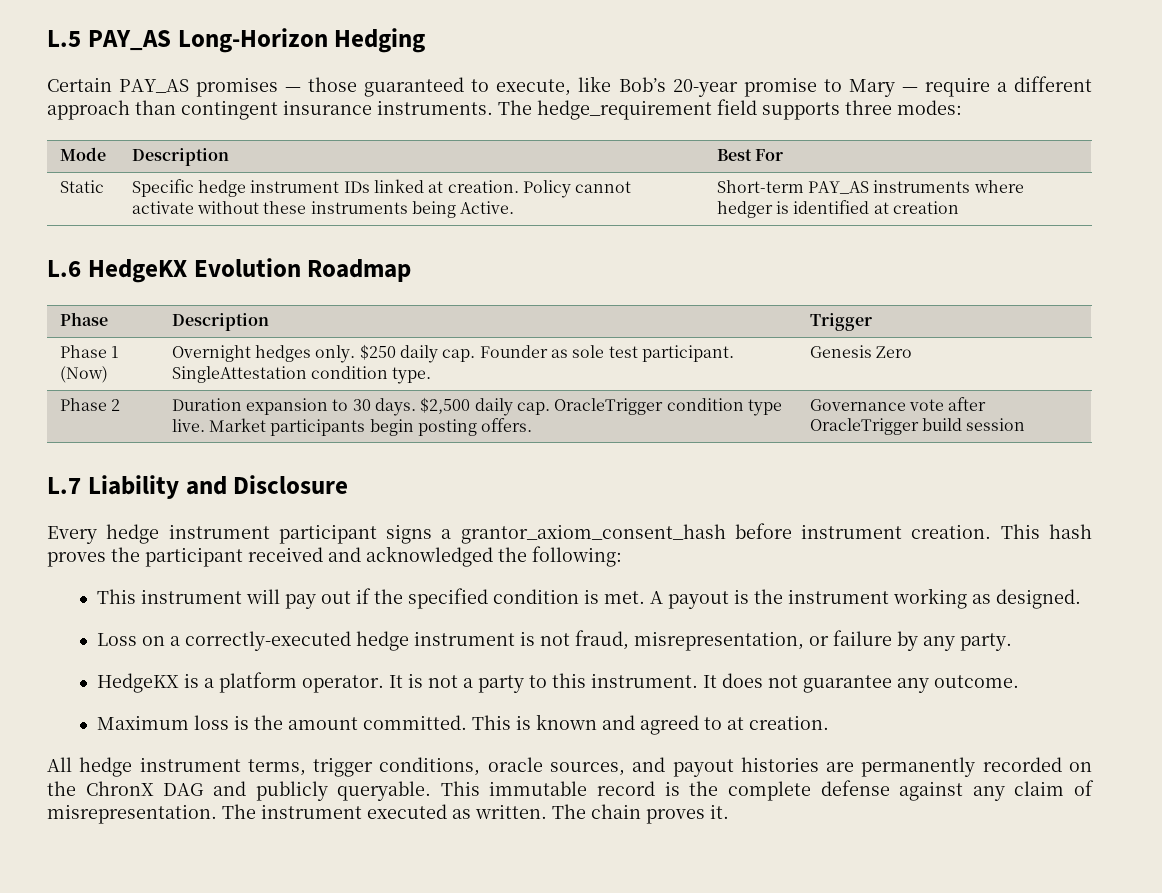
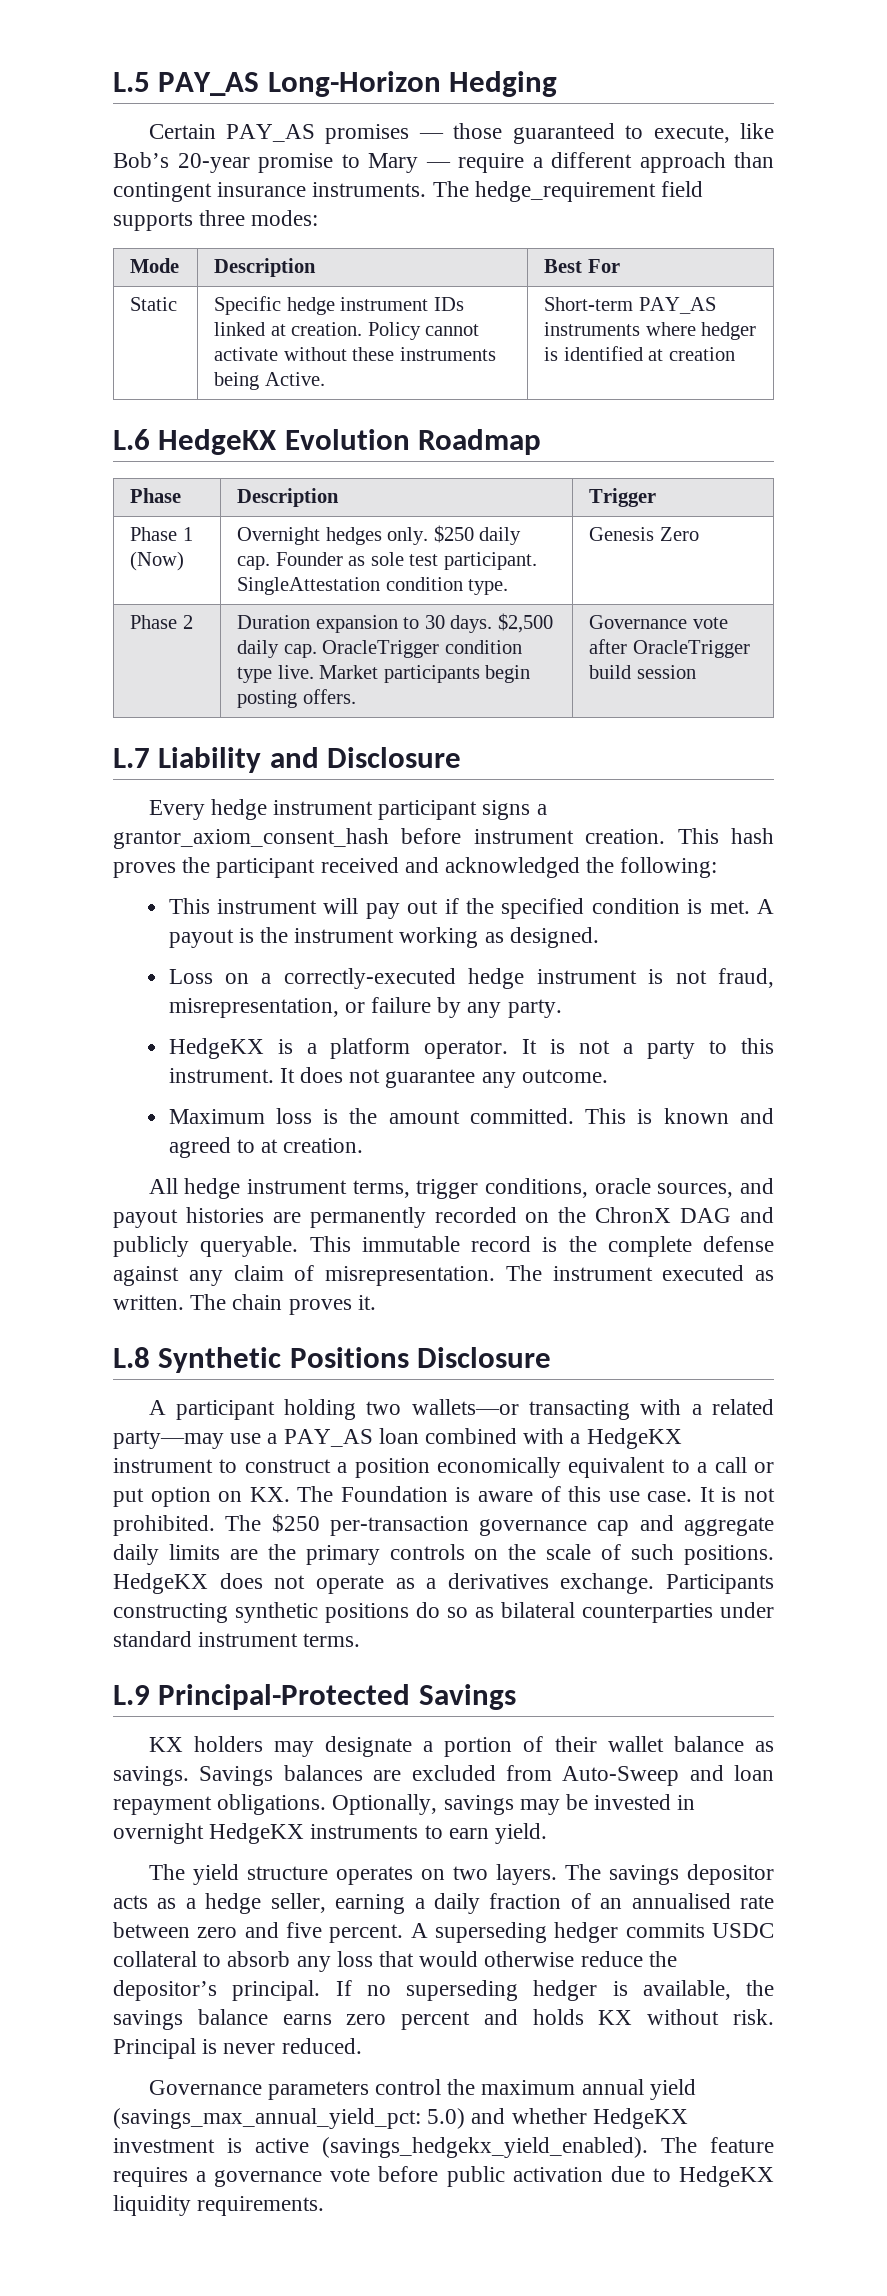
(729, 811) none -> [113,1347,552,1373] [148,1399,774,1420] [113,1428,682,1449] [113,1457,774,1478] [113,1486,775,1507] [113,1514,774,1536] [113,1544,774,1565] [113,1573,774,1594] [113,1602,774,1623] [113,1631,361,1647] [113,1684,516,1710] [148,1736,774,1757] [113,1765,774,1786] [113,1794,696,1815] [113,1823,548,1844] [148,1864,774,1885] [113,1893,774,1914] [113,1922,774,1943] [113,1951,677,1972] [113,1980,774,2001] [113,2009,774,2030] [113,2038,362,2059] [148,2079,696,2100] [113,2108,688,2129] [113,2137,774,2158] [113,2166,774,2187] [113,2195,325,2216] // L.8 Synthetic Positions Disclosure // A participant holding two wallets—or transacting with a related party—may use a PAY_AS loan combined with a HedgeKX instrument to construct a position economically equivalent to a call or put option on KX. The Foundation is aware of this use case. It is not prohibited. The $250 per-transaction governance cap and aggregate daily limits are the primary controls on the scale of such positions. HedgeKX does not operate as a derivatives exchange. Participants constructing synthetic positions do so as bilateral counterparties under standard instrument terms. // L.9 Principal-Protected Savings // KX holders may designate a portion of their wallet balance as savings. Savings balances are excluded from Auto-Sweep and loan repayment obligations. Optionally, savings may be invested in overnight HedgeKX instruments to earn yield. // The yield structure operates on two layers. The savings depositor acts as a hedge seller, earning a daily fraction of an annualised rate between zero and five percent. A superseding hedger commits USDC collateral to absorb any loss that would otherwise reduce the depositor’s principal. If no superseding hedger is available, the savings balance earns zero percent and holds KX without risk. Principal is never reduced. // Governance parameters control the maximum annual yield (savings_max_annual_yield_pct: 5.0) and whether HedgeKX investment is active (savings_hedgekx_yield_enabled). The feature requires a governance vote before public activation due to HedgeKX liquidity requirements.

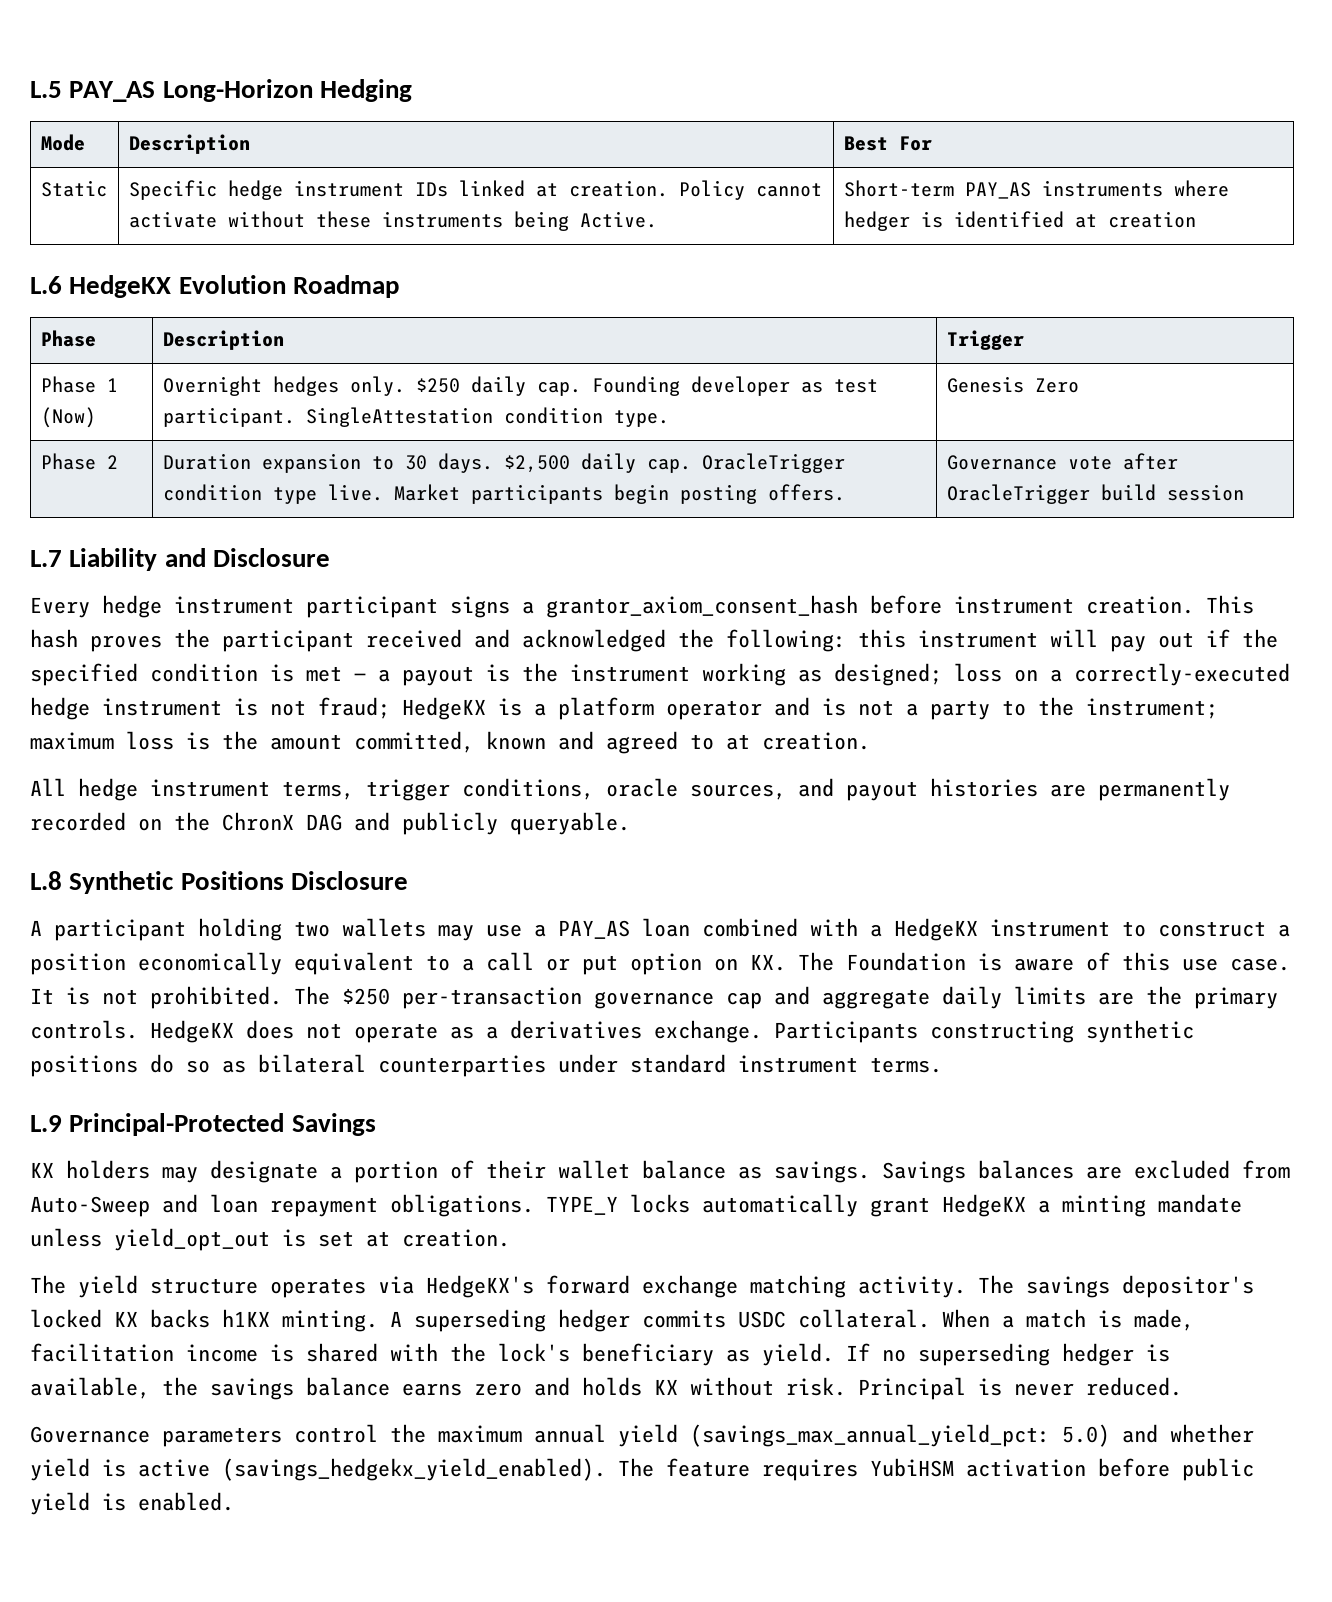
[148,123,774,144] [113,152,774,173] [113,181,704,202] [113,210,319,231] // Certain PAY_AS promises — those guaranteed to execute, like Bob’s 20-year promise to Mary — require a different approach than contingent insurance instruments. The hedge_requirement field supports three modes: -> (412, 90) none
[275,552,404,566] Founder as sole -> [591,376,823,396] Founding developer as
[168,898,210,914] // This -> [858,629,906,648] this
[709,899,774,914] met. A -> [306,666,390,682] met — a
[509,927,599,948] [168,969,213,984] designed. // Loss -> [834,663,1002,686] designed; loss
[717,968,774,988] [168,997,562,1018] fraud, misrepresentation, or failure by any party. // -> [318,697,390,719] fraud;
[424,1039,538,1059] operator. It -> [666,697,810,720] operator and
[740,1038,774,1054] [168,1067,608,1088] [168,1109,265,1124] this instrument. It does not guarantee any outcome. // Maximum -> [1038,697,1218,719] [30,732,114,750] the instrument; maximum
[469,1108,653,1124] committed. This is -> [354,731,474,753] committed,
[309,1236,774,1257] [113,1265,774,1286] [113,1294,376,1315] This immutable record is the complete defense against any claim of misrepresentation. The instrument executed as written. The chain proves it. -> (630, 823) none
[411,1399,774,1420] [113,1430,224,1449] wallets—or transacting with a related party—may -> [342,918,474,941] wallets may
[389,1544,774,1565] controls on the scale of such positions. -> [30,1020,138,1039] controls.
[332,1794,696,1815] [113,1823,548,1844] [148,1864,774,1885] [113,1893,774,1914] [113,1922,404,1943] Optionally, savings may be invested in overnight HedgeKX instruments to earn yield. // The yield structure operates on two layers. The savings depositor acts as a hedge seller, earning a daily fraction of an annualised rate between zero and five percent. -> [546,1194,1242,1217] [30,1228,510,1251] [30,1275,1254,1298] [30,1309,378,1332] TYPE_Y locks automatically grant HedgeKX a minting mandate unless yield_opt_out is set at creation. // The yield structure operates via HedgeKX's forward exchange matching activity. The savings depositor's locked KX backs h1KX minting.
[113,1951,677,1972] [113,1980,321,2001] collateral to absorb any loss that would otherwise reduce the depositor’s principal. -> [798,1309,1194,1331] [30,1343,834,1366] collateral. When a match is made, facilitation income is shared with the lock's beneficiary as yield.
[401,2011,471,2030] percent -> (522, 1389) none
[592,2108,688,2129] [113,2138,215,2153] HedgeKX investment -> [30,1458,90,1481] yield
[196,2166,774,2187] [113,2195,325,2216] a governance vote before public activation due to HedgeKX liquidity requirements. -> [870,1458,1254,1481] [30,1492,234,1515] YubiHSM activation before public yield is enabled.

